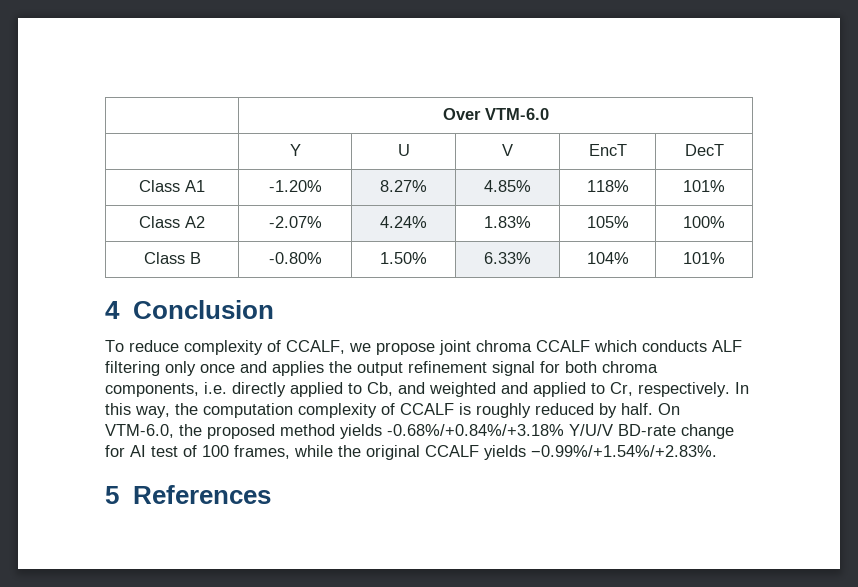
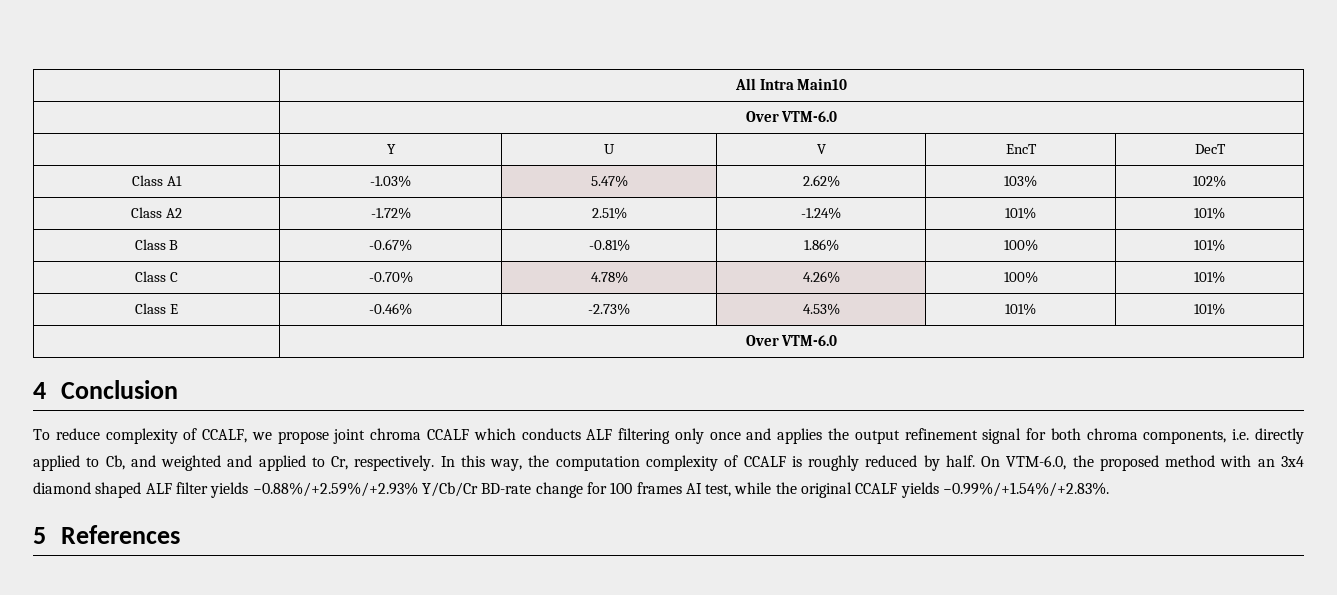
(442, 114) none -> [734,78,848,90] | All Intra Main10 //
[268,180,322,192] [380,180,427,192] [484,180,531,192] [586,180,629,192] [683,180,725,192] [139,216,205,228] [268,216,322,228] [380,216,427,228] [484,216,531,228] [586,216,629,228] [683,216,725,228] [143,252,201,264] [268,252,322,264] [380,252,427,264] [484,252,531,264] [586,252,629,264] [683,252,725,264] -1.20% | 8.27% | 4.85% | 118% | 101% // Class A2 | -2.07% | 4.24% | 1.83% | 105% | 100% // Class B | -0.80% | 1.50% | 6.33% | 104% | 101% -> [370,175,412,187] [590,175,628,187] [802,175,840,187] [1004,175,1037,187] [1193,175,1226,187] [131,207,182,218] [370,207,411,219] [591,207,627,219] [801,207,841,219] [1005,207,1036,219] [1194,207,1225,219] [134,239,179,250] [369,239,413,251] [588,239,630,251] [803,239,839,251] [1003,239,1038,251] [1194,239,1225,251] [135,271,178,282] [368,271,413,283] [590,271,628,283] [802,271,840,283] [1003,271,1038,283] [1194,271,1225,283] [135,303,178,314] [369,303,413,315] [588,303,630,315] [802,303,840,315] [1005,303,1036,315] [1194,303,1225,315] [745,335,838,346] -1.03% | 5.47% | 2.62% | 103% | 102% // Class A2 | -1.72% | 2.51% | -1.24% | 101% | 101% // Class B | -0.67% | -0.81% | 1.86% | 100% | 101% // Class C | -0.70% | 4.78% | 4.26% | 100% | 101% // Class E | -0.46% | -2.73% | 4.53% | 101% | 101% // | Over VTM-6.0
[340,424,734,439] [105,445,290,459] yields -0.68%/+0.84%/+3.18% Y/U/V BD-rate change for AI test of 100 frames, -> [1220,455,1304,467] [33,482,732,498] with an 3x4 diamond shaped ALF filter yields −0.88%/+2.59%/+2.93% Y/Cb/Cr BD-rate change for 100 frames AI test,

